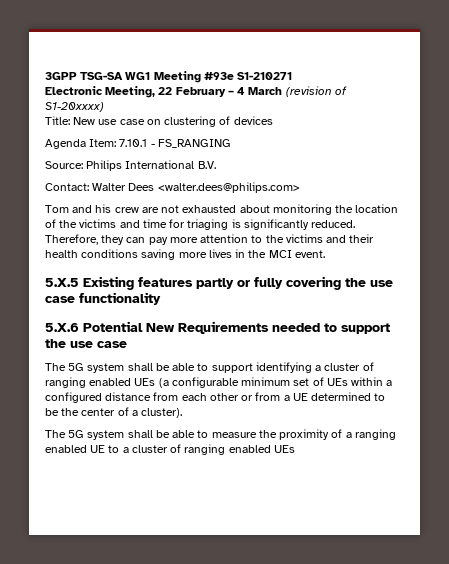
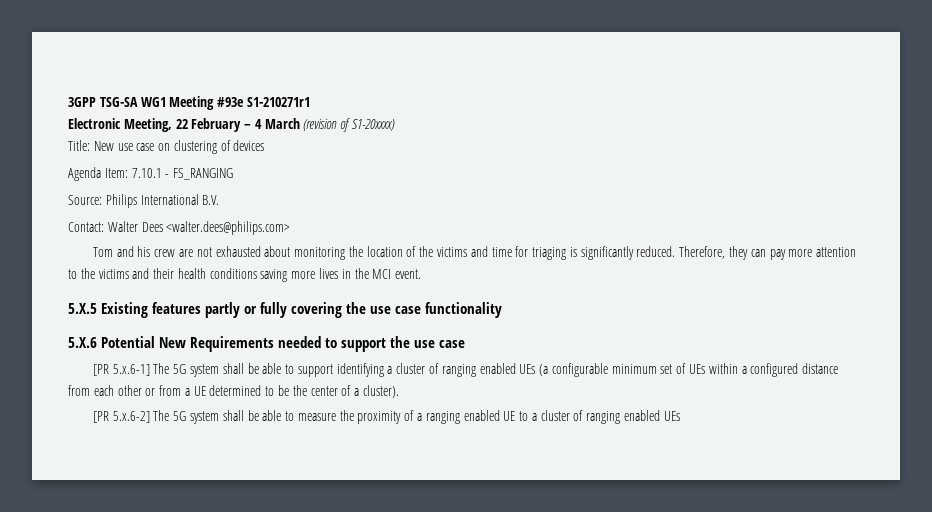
[237,72,293,80] S1-210271 -> [246,97,310,107] S1-210271r1
(127, 344) none -> [92,364,150,376] [PR 5.x.6-1]
(183, 413) none -> [92,411,150,423] [PR 5.x.6-2]

